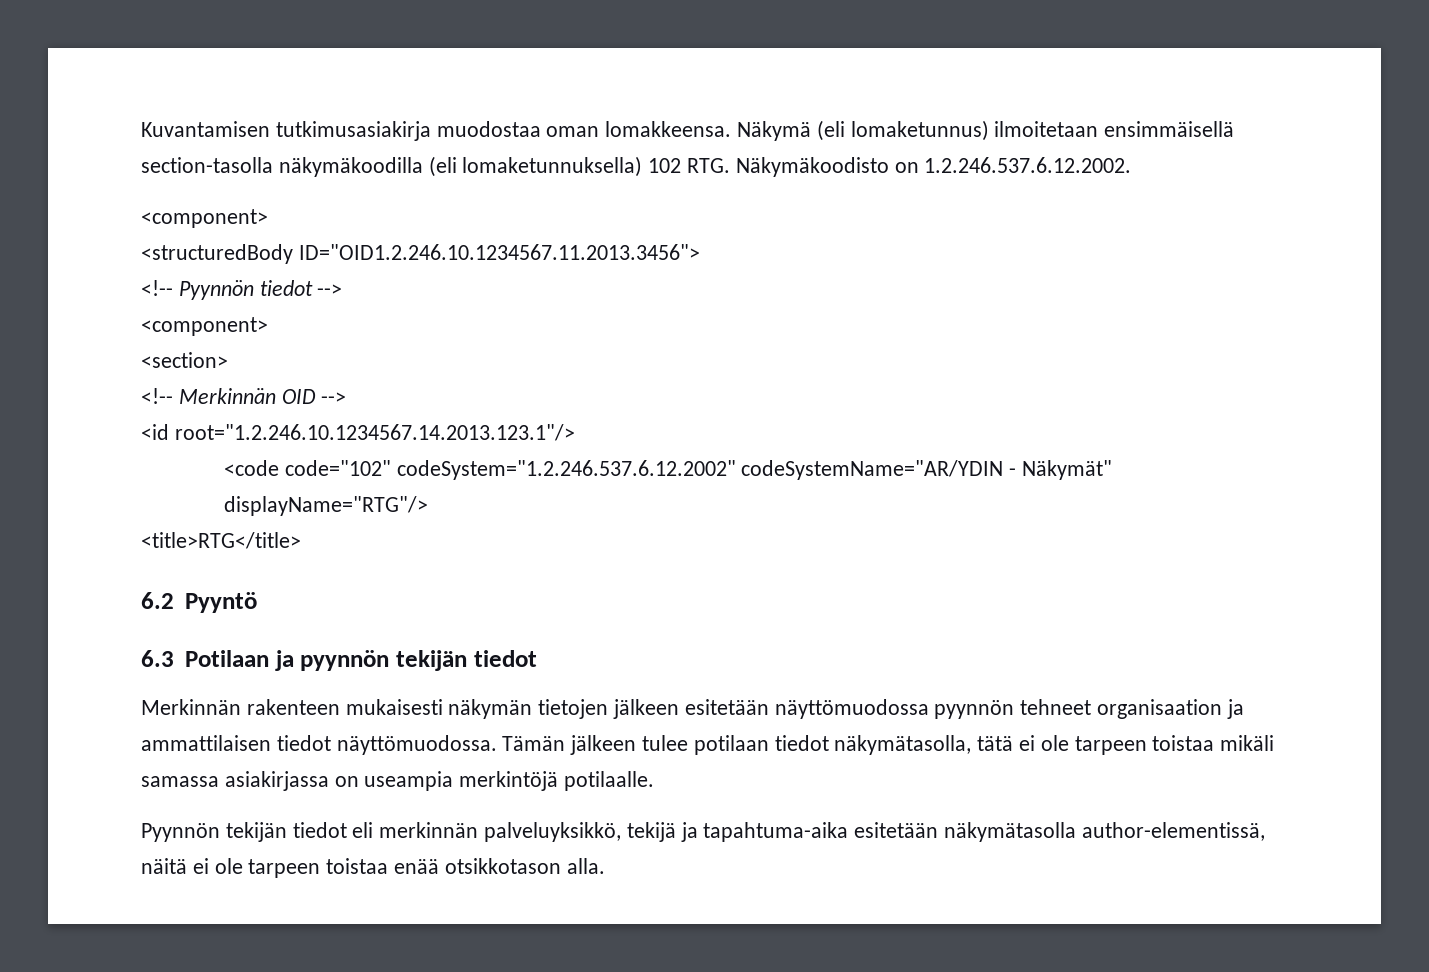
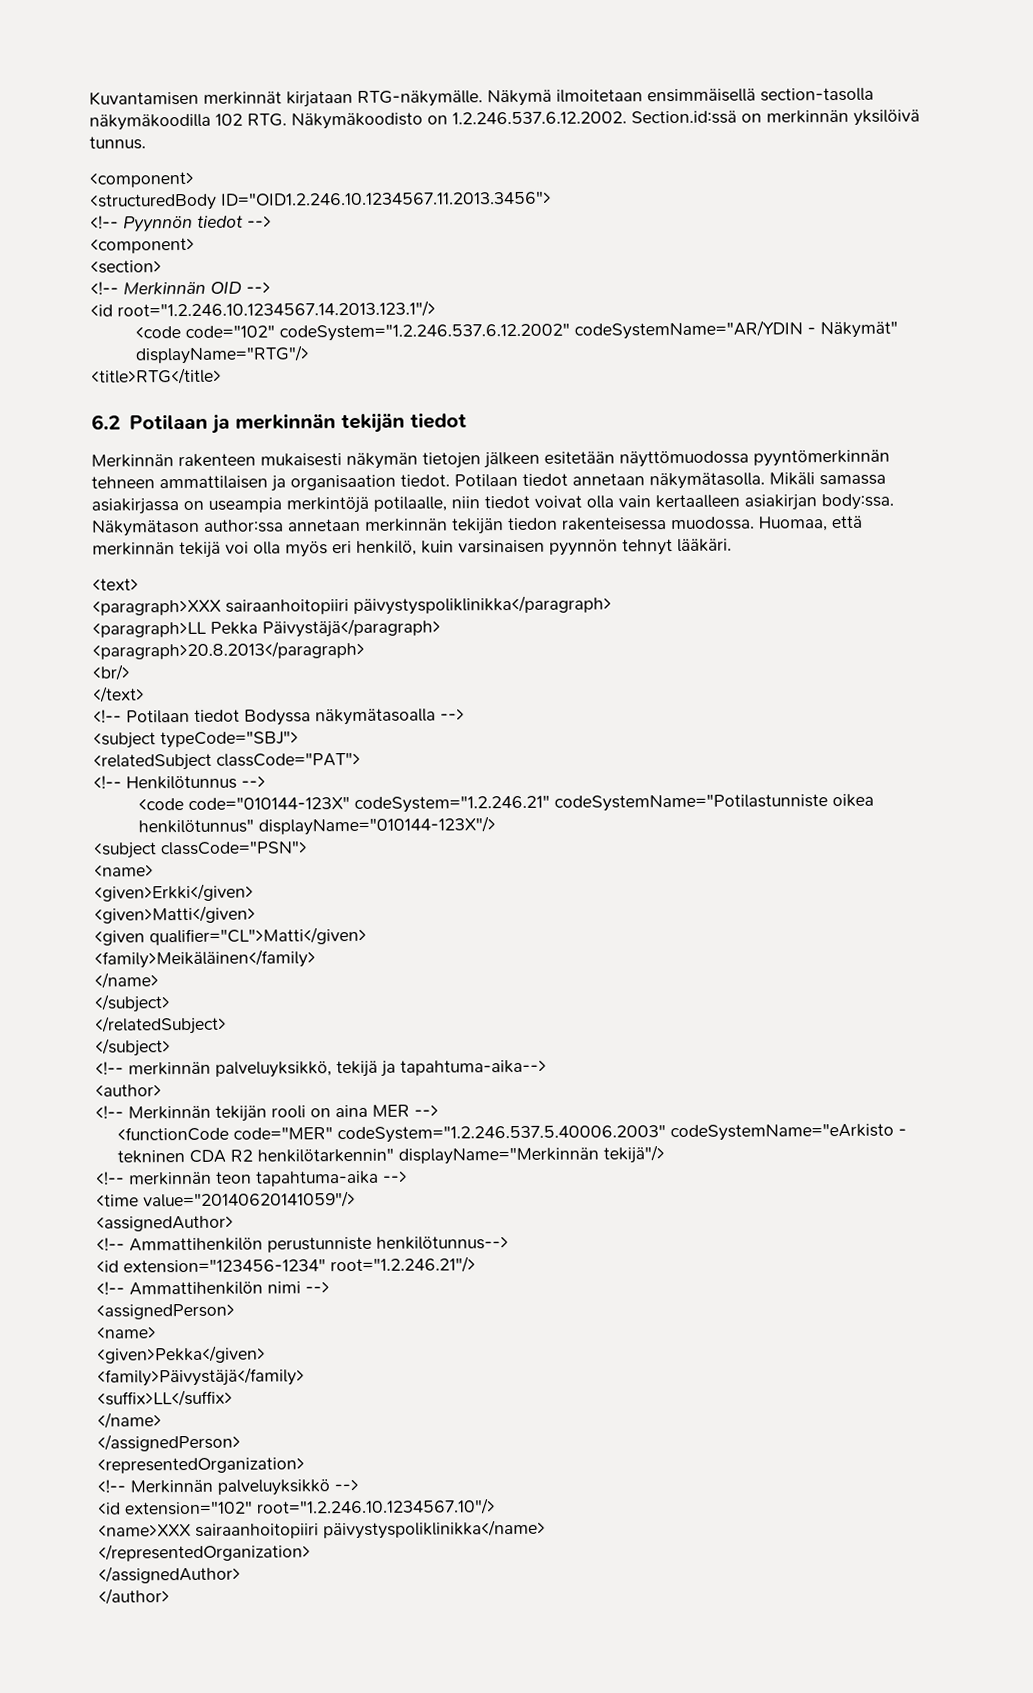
[275,120,989,141] tutkimusasiakirja muodostaa oman lomakkeensa. Näkymä (eli lomaketunnus) -> [203,89,552,108] merkinnät kirjataan RTG-näkymälle. Näkymä
[428,156,643,177] (eli lomaketunnuksella) -> (211, 122) none
(1132, 165) none -> [631,109,920,126] [89,136,146,150] Section.id:ssä on merkinnän yksilöivä tunnus.
[184,592,257,613] [141,650,174,667] Pyyntö // 6.3 -> (121, 422) none
[300,650,390,671] pyynnön -> [234,413,336,430] merkinnän
[934,699,1244,719] [141,735,1275,755] pyynnön tehneet organisaation ja ammattilaisen tiedot näyttömuodossa. Tämän jälkeen tulee potilaan tiedot näkymätasolla, tätä ei ole tarpeen toistaa mikäli -> [753,449,890,467] [91,472,815,492] pyyntömerkinnän tehneen ammattilaisen ja organisaation tiedot. Potilaan tiedot annetaan näkymätasolla. Mikäli
[564,771,655,791] [141,822,1265,842] [141,858,605,878] potilaalle. // Pyynnön tekijän tiedot eli merkinnän palveluyksikkö, tekijä ja tapahtuma-aika esitetään näkymätasolla author-elementissä, näitä ei ole tarpeen toistaa enää otsikkotason alla. -> [373,493,894,512] [92,515,863,537] [92,538,732,559] [92,578,139,591] [92,595,612,616] [92,618,441,638] [92,640,365,660] [92,664,130,681] [93,686,145,703] [93,708,465,726] [93,730,299,749] [93,751,361,771] [93,775,266,790] [137,793,874,813] [137,816,496,836] [93,840,308,859] [94,864,154,877] [94,883,254,902] [94,905,256,924] [94,926,367,946] [94,949,316,969] [94,972,159,989] [94,994,171,1013] [95,1015,227,1035] [95,1038,171,1057] [95,1059,547,1078] [95,1084,162,1097] [95,1104,439,1122] [117,1122,908,1144] [117,1145,666,1165] [95,1170,408,1187] [96,1190,356,1209] [96,1215,234,1232] [96,1236,509,1253] [96,1256,476,1274] [96,1281,330,1296] [96,1303,235,1320] [96,1326,156,1339] [97,1345,266,1364] [97,1367,305,1387] [97,1389,233,1407] [97,1412,162,1429] [97,1433,241,1452] [97,1457,305,1474] [97,1478,359,1496] [97,1498,496,1516] [98,1519,546,1540] [98,1543,311,1562] [98,1565,241,1584] [98,1588,170,1605] potilaalle, niin tiedot voivat olla vain kertaalleen asiakirjan body:ssa. Näkymätason author:ssa annetaan merkinnän tekijän tiedon rakenteisessa muodossa. Huomaa, että merkinnän tekijä voi olla myös eri henkilö, kuin varsinaisen pyynnön tehnyt lääkäri. // <text> // <paragraph>XXX sairaanhoitopiiri päivystyspoliklinikka</paragraph> // <paragraph>LL Pekka Päivystäjä</paragraph> // <paragraph>20.8.2013</paragraph> // <br/> // </text> // <!-- Potilaan tiedot Bodyssa näkymätasoalla --> // <subject typeCode="SBJ"> // <relatedSubject classCode="PAT"> // <!-- Henkilötunnus --> // <code code="010144-123X" codeSystem="1.2.246.21" codeSystemName="Potilastunniste oikea henkilötunnus" displayName="010144-123X"/> // <subject classCode="PSN"> // <name> // <given>Erkki</given> // <given>Matti</given> // <given qualifier="CL">Matti</given> // <family>Meikäläinen</family> // </name> // </subject> // </relatedSubject> // </subject> // <!-- merkinnän palveluyksikkö, tekijä ja tapahtuma-aika--> // <author> // <!-- Merkinnän tekijän rooli on aina MER --> // <functionCode code="MER" codeSystem="1.2.246.537.5.40006.2003" codeSystemName="eArkisto - tekninen CDA R2 henkilötarkennin" displayName="Merkinnän tekijä"/> // <!-- merkinnän teon tapahtuma-aika --> // <time value="20140620141059"/> // <assignedAuthor> // <!-- Ammattihenkilön perustunniste henkilötunnus--> // <id extension="123456-1234" root="1.2.246.21"/> // <!-- Ammattihenkilön nimi --> // <assignedPerson> // <name> // <given>Pekka</given> // <family>Päivystäjä</family> // <suffix>LL</suffix> // </name> // </assignedPerson> // <representedOrganization> // <!-- Merkinnän palveluyksikkö --> // <id extension="102" root="1.2.246.10.1234567.10"/> // <name>XXX sairaanhoitopiiri päivystyspoliklinikka</name> // </representedOrganization> // </assignedAuthor> // </author>

